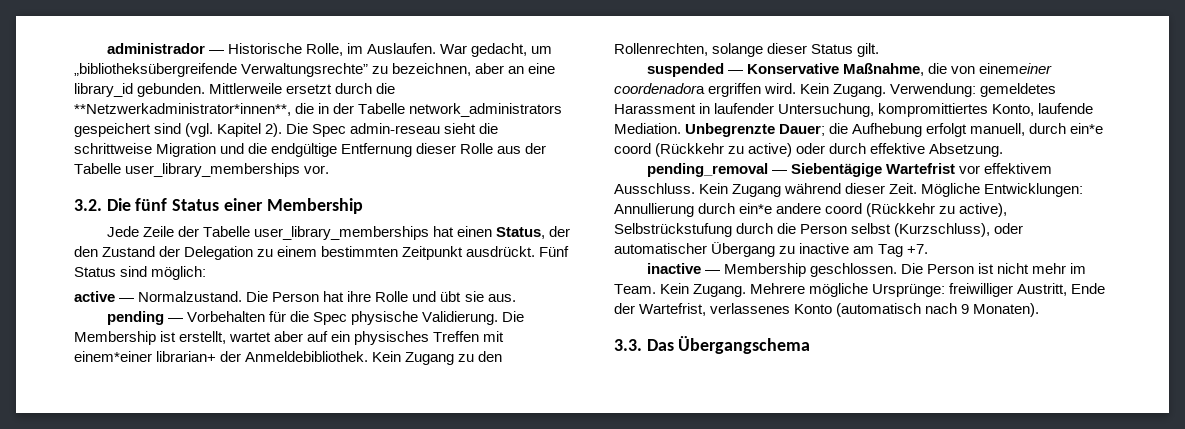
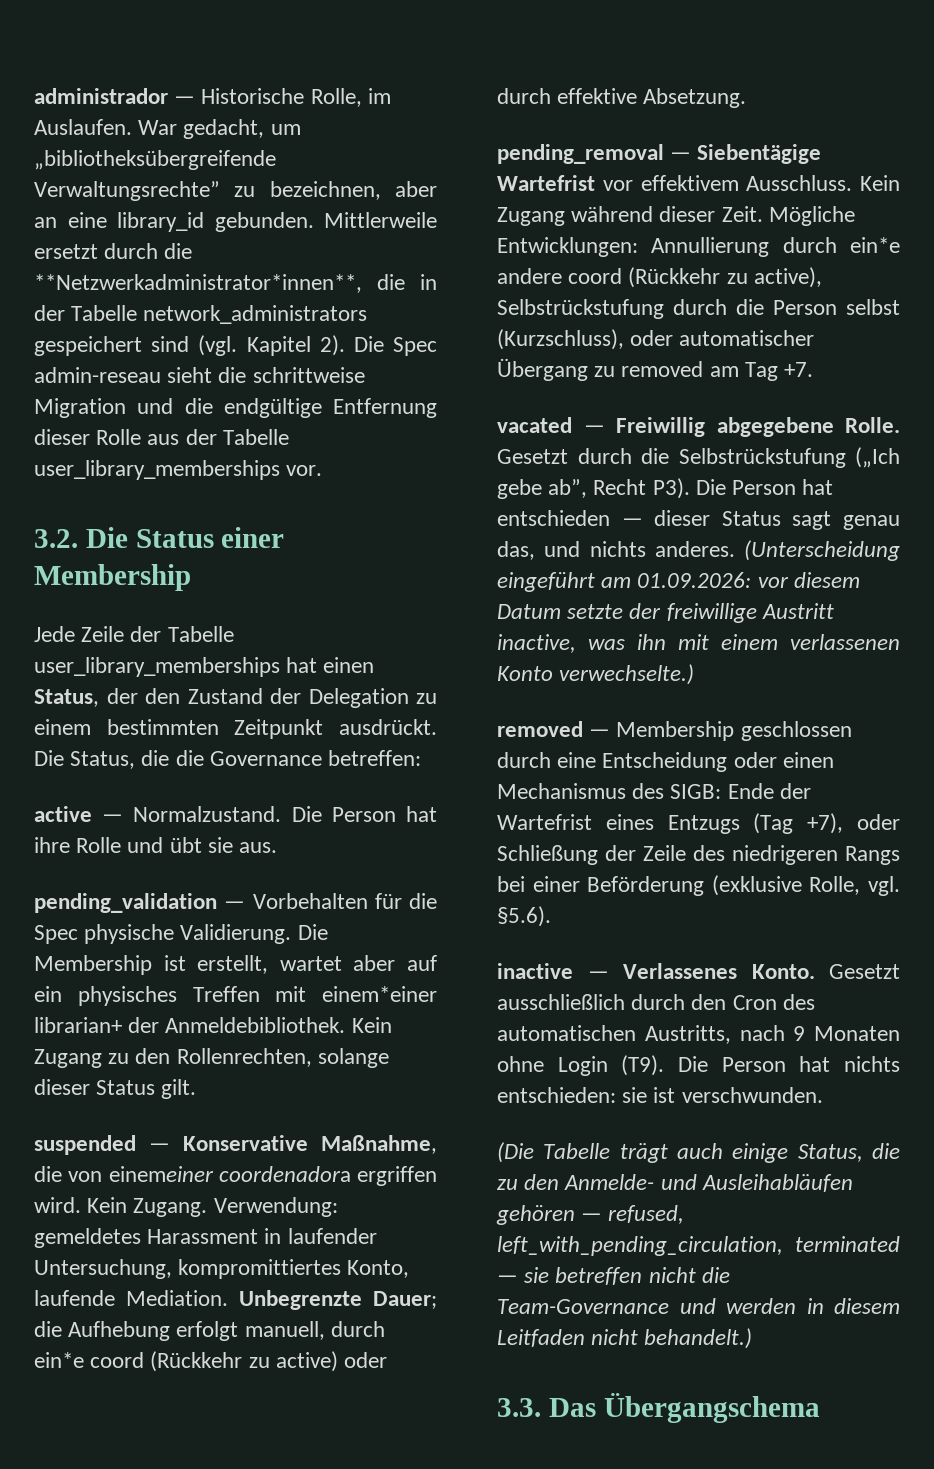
[135,198,168,211] fünf -> (128, 537) none
[539,246,570,257] [74,266,207,280] Fünf Status sind möglich: -> [34,750,422,769] Die Status, die die Governance betreffen:
[106,311,164,325] pending -> [34,893,217,913] pending_validation
[799,243,850,254] inactive -> [621,361,704,377] removed
[646,263,1087,277] [614,283,1106,297] [614,303,1040,317] inactive — Membership geschlossen. Die Person ist nicht mehr im Team. Kein Zugang. Mehrere mögliche Ursprünge: freiwilliger Austritt, Ende der Wartefrist, verlassenes Konto (automatisch nach 9 Monaten). -> [497,417,900,437] [497,447,900,468] [497,478,834,499] [497,510,900,530] [497,540,900,561] [497,572,860,592] [497,603,834,623] [497,634,900,653] [497,664,695,685] [497,721,852,741] [497,752,834,772] [497,783,811,799] [497,813,900,834] [497,845,900,865] [497,875,900,896] [497,906,551,927] [497,963,900,979] [497,994,815,1010] [497,1025,900,1044] [497,1055,900,1076] [497,1087,823,1103] [497,1142,900,1163] [497,1174,853,1192] [496,1205,685,1225] [497,1236,900,1256] [497,1267,730,1285] [497,1298,900,1314] [497,1328,753,1349] vacated — Freiwillig abgegebene Rolle. Gesetzt durch die Selbstrückstufung („Ich gebe ab”, Recht P3). Die Person hat entschieden — dieser Status sagt genau das, und nichts anderes. (Unterscheidung eingeführt am 01.09.2026: vor diesem Datum setzte der freiwillige Austritt inactive, was ihn mit einem verlassenen Konto verwechselte.) // removed — Membership geschlossen durch eine Entscheidung oder einen Mechanismus des SIGB: Ende der Wartefrist eines Entzugs (Tag +7), oder Schließung der Zeile des niedrigeren Rangs bei einer Beförderung (exklusive Rolle, vgl. §5.6). // inactive — Verlassenes Konto. Gesetzt ausschließlich durch den Cron des automatischen Austritts, nach 9 Monaten ohne Login (T9). Die Person hat nichts entschieden: sie ist verschwunden. // (Die Tabelle trägt auch einige Status, die zu den Anmelde- und Ausleihabläufen gehören — refused, left_with_pending_circulation, terminated — sie betreffen nicht die Team-Governance und werden in diesem Leitfaden nicht behandelt.)

